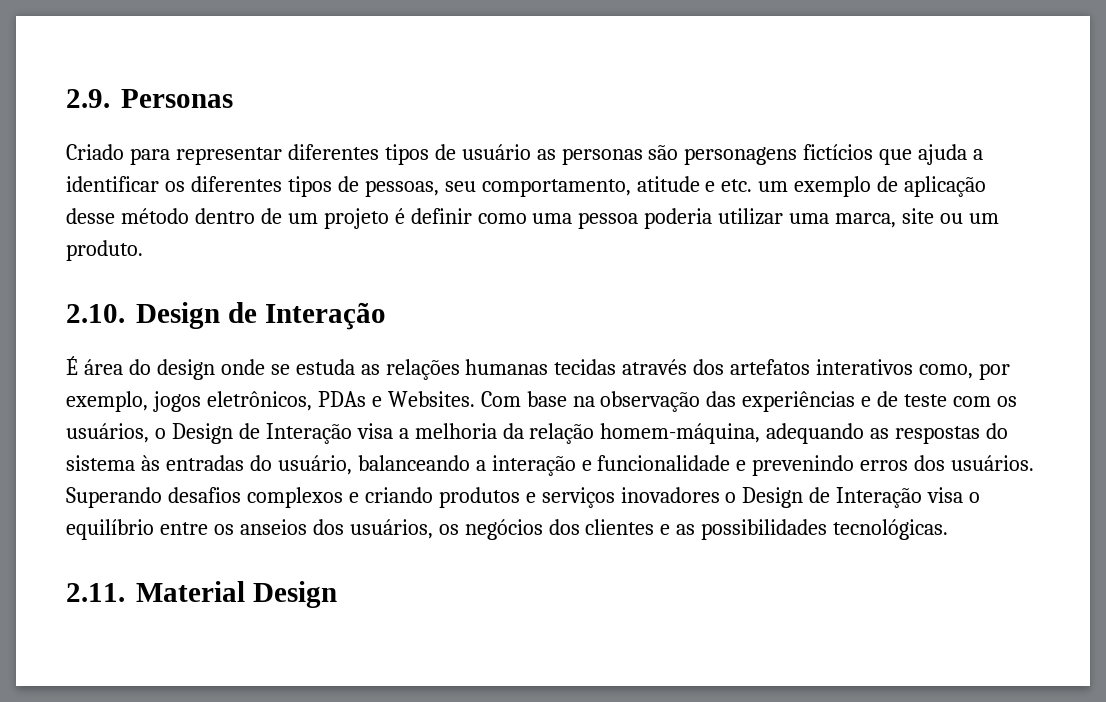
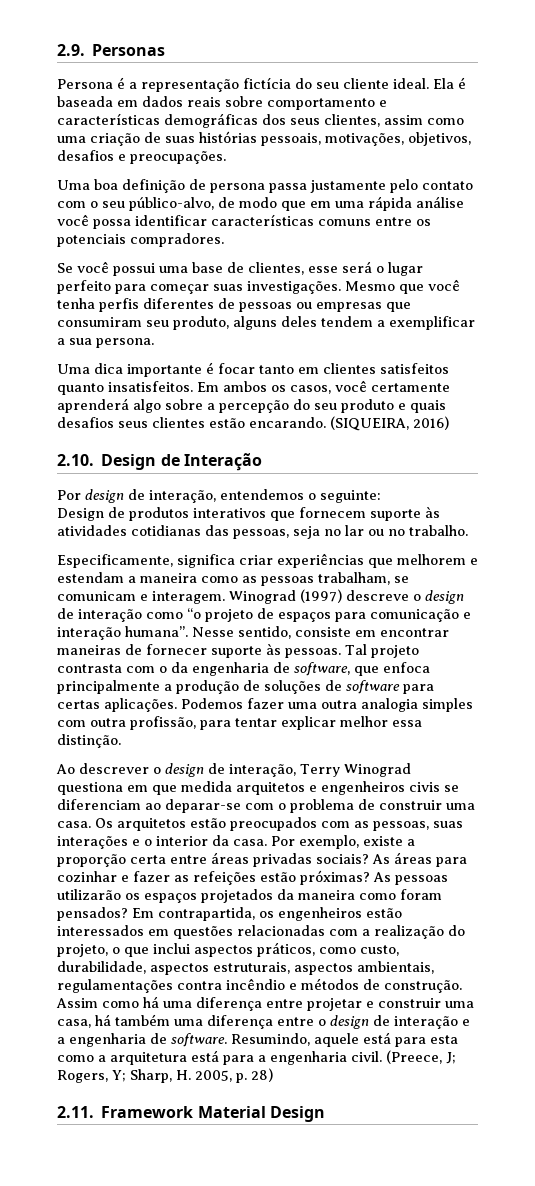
[66,144,984,165] [66,176,987,197] [66,208,999,229] [66,240,143,261] [66,302,386,330] [66,356,1011,380] [66,391,1018,412] [66,423,1009,444] [66,455,1035,476] [66,487,981,508] [66,519,949,540] Criado para representar diferentes tipos de usuário as personas são personagens fictícios que ajuda a identificar os diferentes tipos de pessoas, seu comportamento, atitude e etc. um exemplo de aplicação desse método dentro de um projeto é definir como uma pessoa poderia utilizar uma marca, site ou um produto. // 2.10. Design de Interação // É área do design onde se estuda as relações humanas tecidas através dos artefatos interativos como, por exemplo, jogos eletrônicos, PDAs e Websites. Com base na observação das experiências e de teste com os usuários, o Design de Interação visa a melhoria da relação homem-máquina, adequando as respostas do sistema às entradas do usuário, balanceando a interação e funcionalidade e prevenindo erros dos usuários. Superando desafios complexos e criando produtos e serviços inovadores o Design de Interação visa o equilíbrio entre os anseios dos usuários, os negócios dos clientes e as possibilidades tecnológicas. -> [57,77,466,92] [57,96,387,110] [57,113,464,128] [57,131,471,146] [57,150,226,164] [57,179,473,193] [57,196,464,211] [57,214,431,229] [57,233,224,247] [57,261,423,276] [57,279,460,294] [57,298,411,312] [57,316,475,330] [57,338,154,348] [57,362,449,377] [57,380,450,395] [57,398,446,413] [57,416,449,431] [57,453,262,471] [57,489,381,503] [57,506,440,521] [57,525,468,539] [57,553,478,568] [57,572,409,586] [57,589,464,604] [57,608,471,622] [57,626,449,640] [57,643,419,658] [57,662,430,676] [57,680,434,694] [57,698,473,712] [57,716,422,730] [57,734,121,748] [56,763,411,777] [57,781,459,795] [57,799,475,813] [57,817,463,831] [57,835,415,849] [57,852,467,867] [57,870,448,885] [57,889,442,903] [57,907,402,921] [57,925,465,939] [57,942,399,957] [57,961,434,975] [57,978,462,993] [56,996,474,1011] [57,1014,470,1029] [57,1032,458,1047] [57,1050,456,1065] [57,1068,273,1083] Persona é a representação fictícia do seu cliente ideal. Ela é baseada em dados reais sobre comportamento e características demográficas dos seus clientes, assim como uma criação de suas histórias pessoais, motivações, objetivos, desafios e preocupações. // Uma boa definição de persona passa justamente pelo contato com o seu público-alvo, de modo que em uma rápida análise você possa identificar características comuns entre os potenciais compradores. // Se você possui uma base de clientes, esse será o lugar perfeito para começar suas investigações. Mesmo que você tenha perfis diferentes de pessoas ou empresas que consumiram seu produto, alguns deles tendem a exemplificar a sua persona. // Uma dica importante é focar tanto em clientes satisfeitos quanto insatisfeitos. Em ambos os casos, você certamente aprenderá algo sobre a percepção do seu produto e quais desafios seus clientes estão encarando. (SIQUEIRA, 2016) // 2.10. Design de Interação // Por design de interação, entendemos o seguinte: // Design de produtos interativos que fornecem suporte às atividades cotidianas das pessoas, seja no lar ou no trabalho. // Especificamente, significa criar experiências que melhorem e estendam a maneira como as pessoas trabalham, se comunicam e interagem. Winograd (1997) descreve o design de interação como “o projeto de espaços para comunicação e interação humana”. Nesse sentido, consiste em encontrar maneiras de fornecer suporte às pessoas. Tal projeto contrasta com o da engenharia de software, que enfoca principalmente a produção de soluções de software para certas aplicações. Podemos fazer uma outra analogia simples com outra profissão, para tentar explicar melhor essa distinção. // Ao descrever o design de interação, Terry Winograd questiona em que medida arquitetos e engenheiros civis se diferenciam ao deparar-se com o problema de construir uma casa. Os arquitetos estão preocupados com as pessoas, suas interações e o interior da casa. Por exemplo, existe a proporção certa entre áreas privadas sociais? As áreas para cozinhar e fazer as refeições estão próximas? As pessoas utilizarão os espaços projetados da maneira como foram pensados? Em contrapartida, os engenheiros estão interessados em questões relacionadas com a realização do projeto, o que inclui aspectos práticos, como custo, durabilidade, aspectos estruturais, aspectos ambientais, regulamentações contra incêndio e métodos de construção. Assim como há uma diferença entre projetar e construir uma casa, há também uma diferença entre o design de interação e a engenharia de software. Resumindo, aquele está para esta como a arquitetura está para a engenharia civil. (Preece, J; Rogers, Y; Sharp, H. 2005, p. 28)
(125, 592) none -> [101,1106,194,1118] Framework

